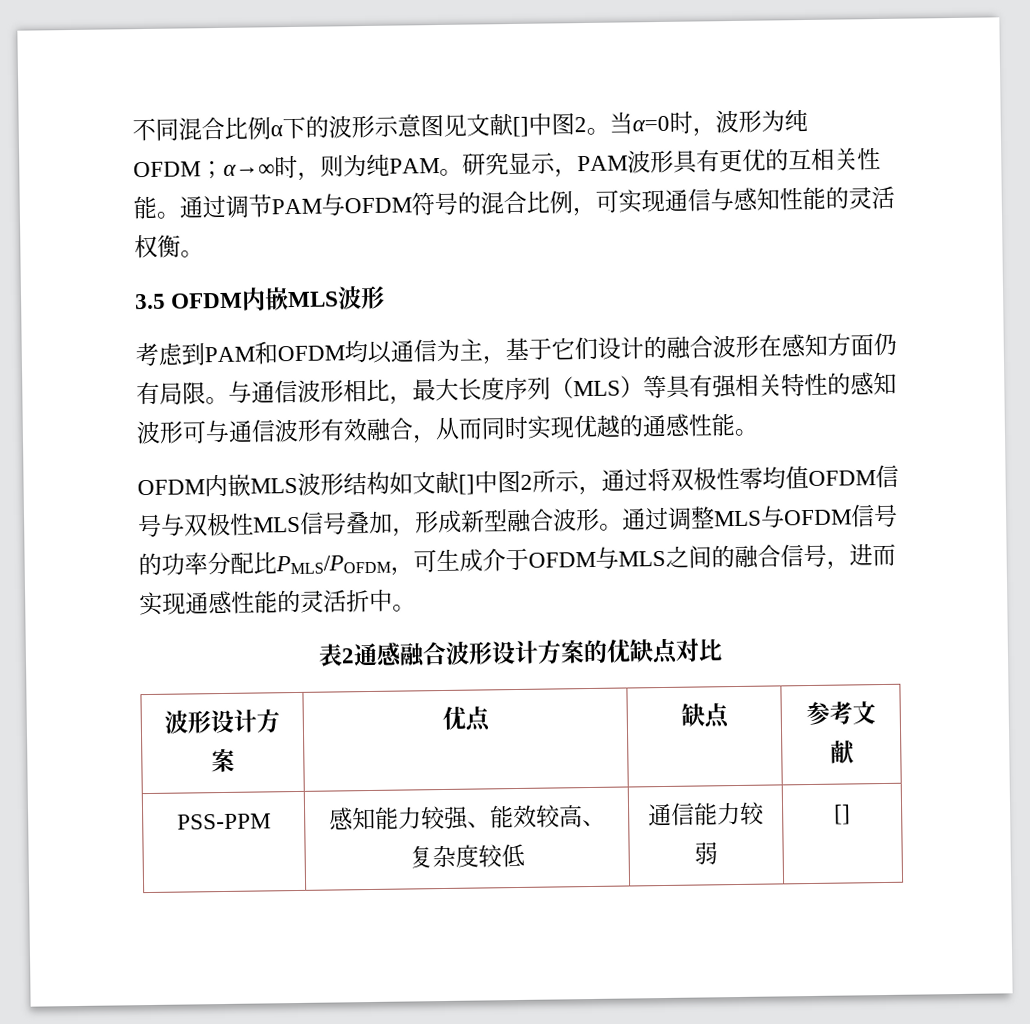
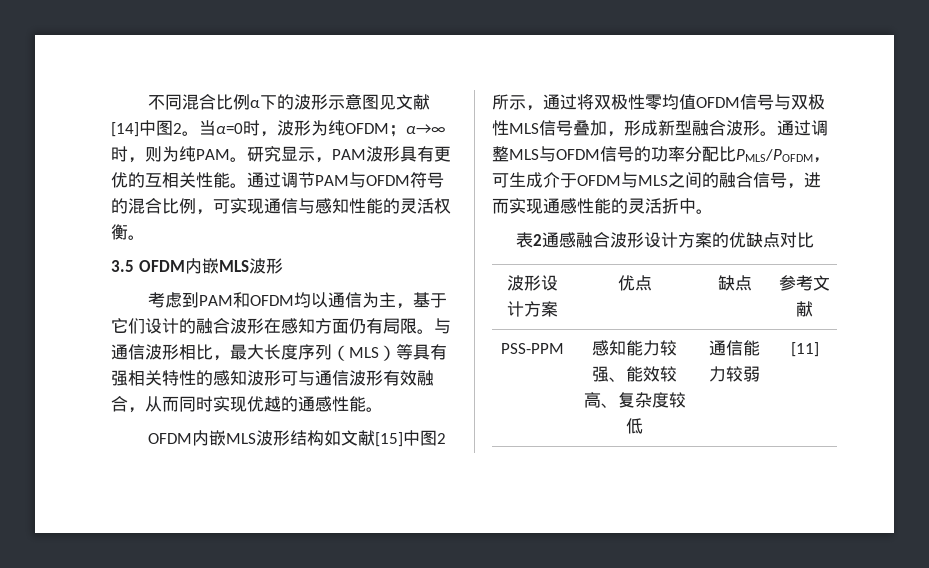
[512,116,529,137] [] -> [111,122,139,137] [14]
[458,474,475,495] [] -> [375,432,404,447] [15]
[834,804,851,825] [] -> [790,342,819,357] [11]

